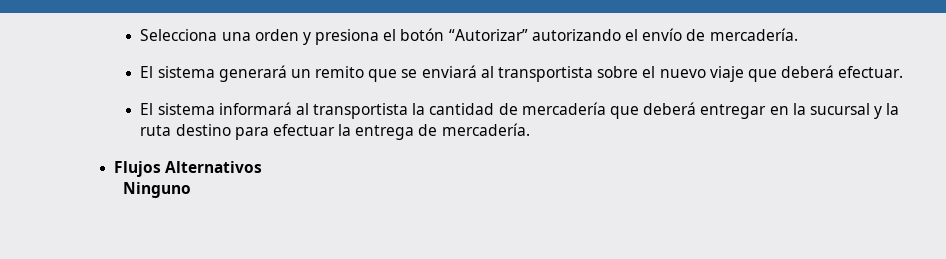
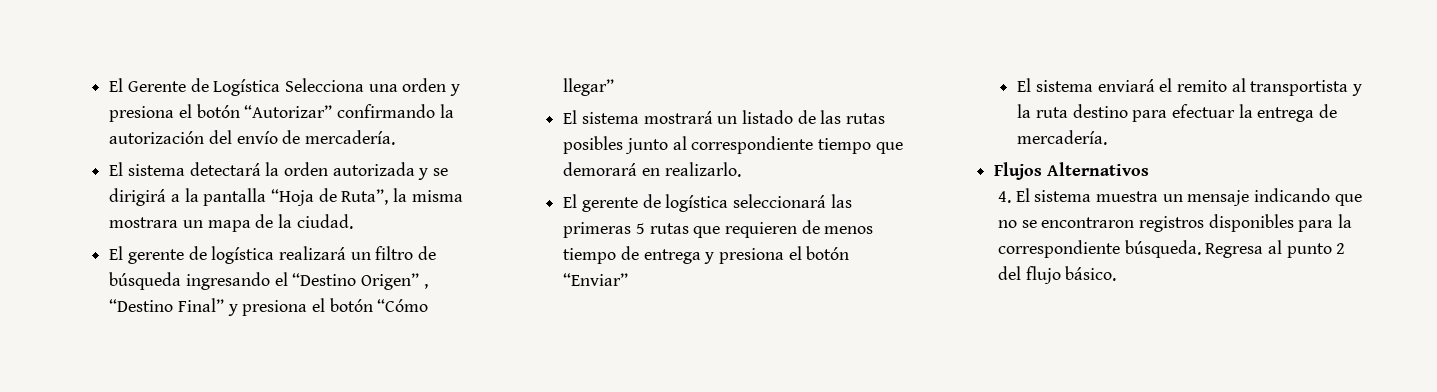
(140, 35) none -> [109,78,281,96] El Gerente de Logística
[531,29,639,41] autorizando el -> [336,104,454,118] [109,130,232,144] confirmando la autorización del
[218,65,904,82] [140,102,870,119] generará un remito que se enviará al transportista sobre el nuevo viaje que deberá efectuar. // El sistema informará al transportista la cantidad de mercadería que deberá entregar en la sucursal -> [189,162,449,180] [109,188,463,206] [109,214,353,232] [109,246,437,264] [109,272,428,290] [109,298,429,316] [563,78,615,96] [563,110,886,124] [563,136,903,154] [563,162,741,177] [563,194,852,212] [563,220,874,238] [563,246,850,264] [563,273,629,286] [1017,78,1349,96] detectará la orden autorizada y se dirigirá a la pantalla “Hoja de Ruta”, la misma mostrara un mapa de la ciudad. // El gerente de logística realizará un filtro de búsqueda ingresando el “Destino Origen” , “Destino Final” y presiona el botón “Cómo llegar” // El sistema mostrará un listado de las rutas posibles junto al correspondiente tiempo que demorará en realizarlo. // El gerente de logística seleccionará las primeras 5 rutas que requieren de menos tiempo de entrega y presiona el botón “Enviar” // El sistema enviará el remito al transportista
[123,182,192,198] Ninguno -> [997,188,1362,206] [997,214,1353,232] [997,240,1346,258] [997,266,1117,284] 4. El sistema muestra un mensaje indicando que no se encontraron registros disponibles para la correspondiente búsqueda. Regresa al punto 2 del flujo básico.

